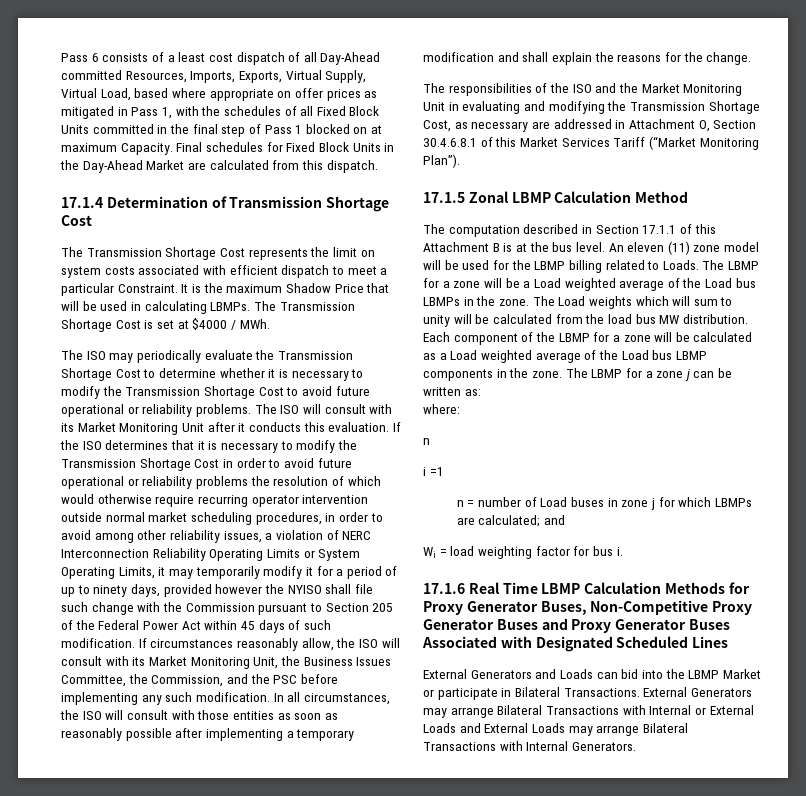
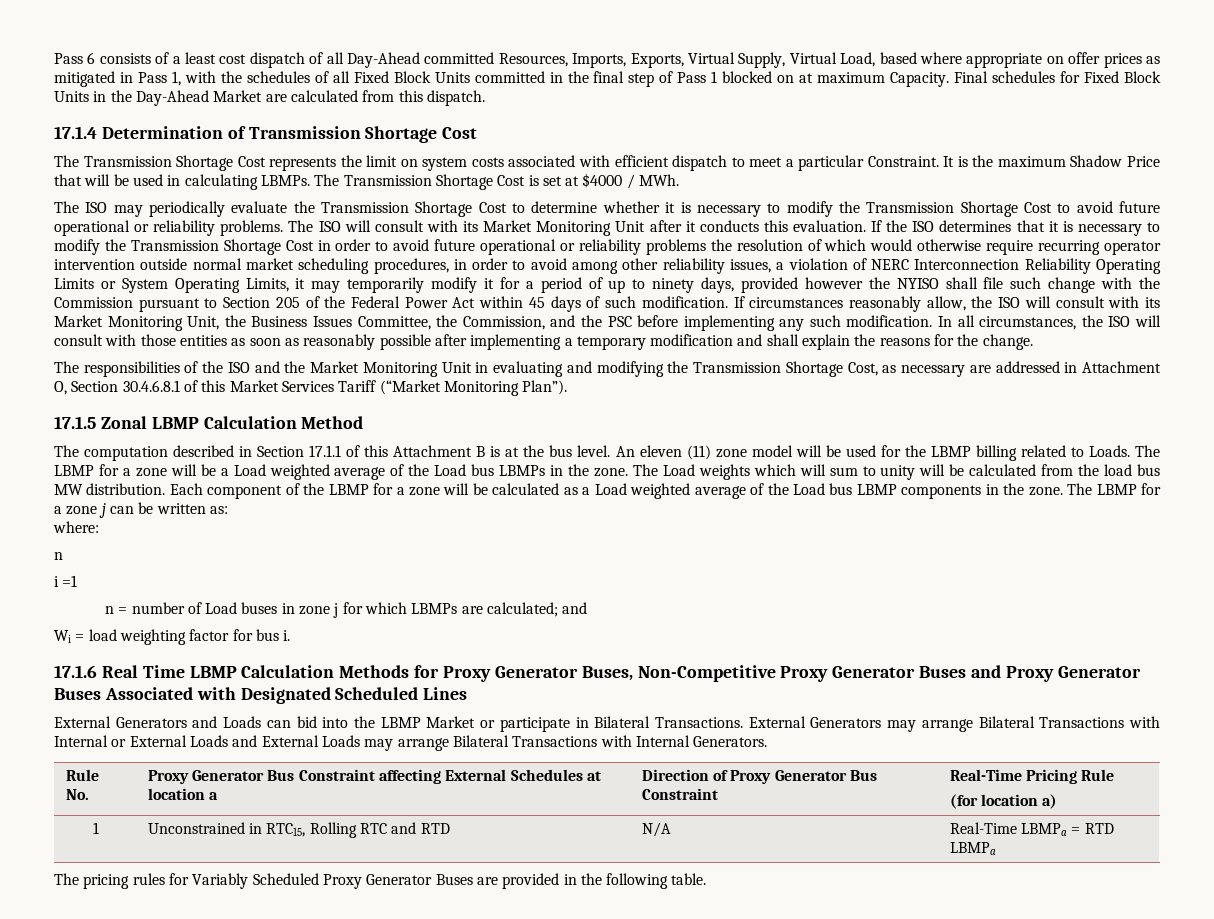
(636, 746) none -> [65,769,99,781] [65,789,89,800] [147,769,601,784] [147,788,219,800] [641,769,878,784] [641,788,718,800] [949,769,1115,784] [949,794,1058,809] [92,822,99,834] [147,822,450,838] [641,822,671,837] [949,822,1114,836] [949,842,996,855] [54,873,707,889] // Rule No. | Proxy Generator Bus Constraint affecting External Schedules at location a | Direction of Proxy Generator Bus Constraint | Real-Time Pricing Rule // (for location a) // 1 | Unconstrained in RTC15, Rolling RTC and RTD | N/A | Real-Time LBMPa = RTD LBMPa // The pricing rules for Variably Scheduled Proxy Generator Buses are provided in the following table.

